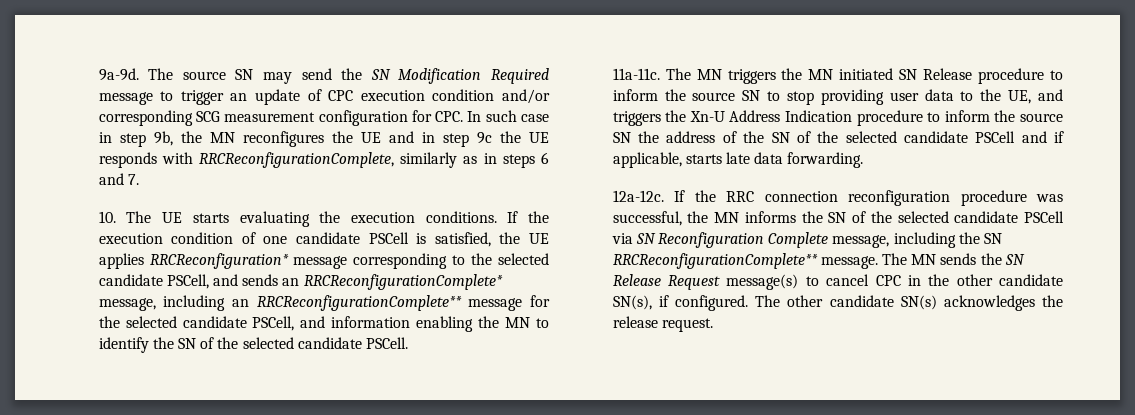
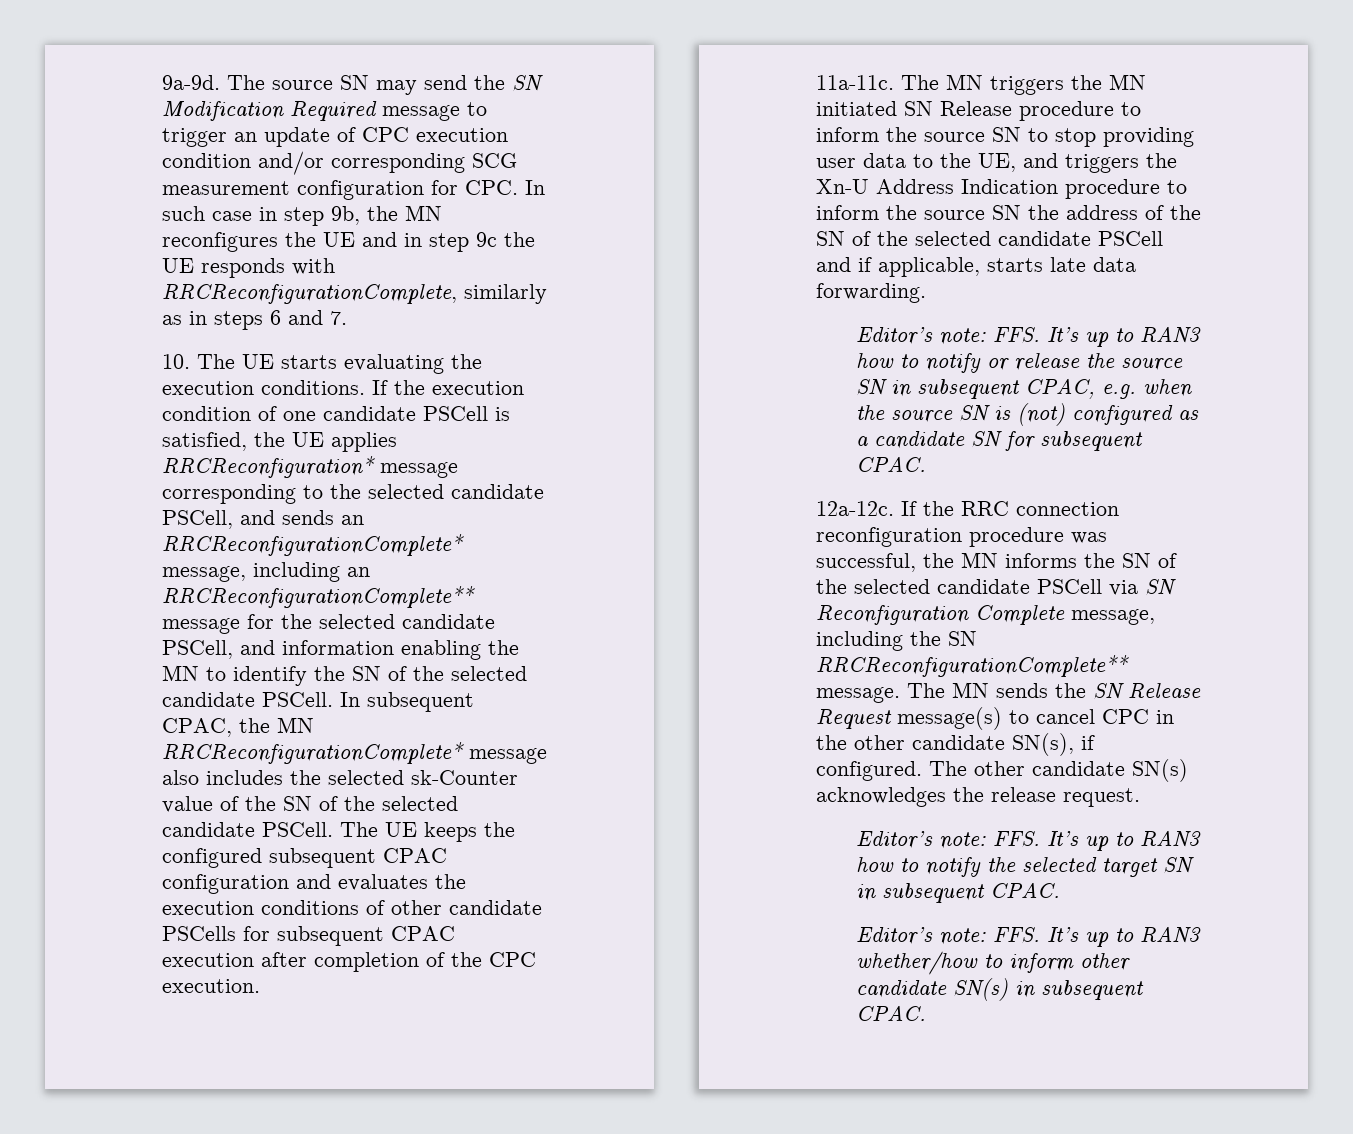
(409, 343) none -> [340,692,475,712] [162,717,315,737] [162,742,548,764] [162,770,519,785] [162,796,459,813] [162,822,516,842] [162,848,448,868] [162,874,467,894] [162,900,543,915] [162,926,456,946] [162,952,537,972] [162,979,261,993] In subsequent CPAC, the MN RRCReconfigurationComplete* message also includes the selected sk-Counter value of the SN of the selected candidate PSCell. The UE keeps the configured subsequent CPAC configuration and evaluates the execution conditions of other candidate PSCells for subsequent CPAC execution after completion of the CPC execution.
(864, 160) none -> [855,326,1201,347] [855,353,1183,373] [855,378,1192,400] [855,403,1199,426] [855,431,1143,452] [855,456,926,472] // Editor’s note: FFS. It’s up to RAN3 how to notify or release the source SN in subsequent CPAC, e.g. when the source SN is (not) configured as a candidate SN for subsequent CPAC.
(713, 325) none -> [855,830,1201,851] [855,857,1194,877] [855,882,1060,904] [855,926,1201,947] [855,951,1130,975] [855,978,1144,1001] [855,1005,926,1021] // Editor’s note: FFS. It’s up to RAN3 how to notify the selected target SN in subsequent CPAC. // Editor’s note: FFS. It’s up to RAN3 whether/how to inform other candidate SN(s) in subsequent CPAC.

